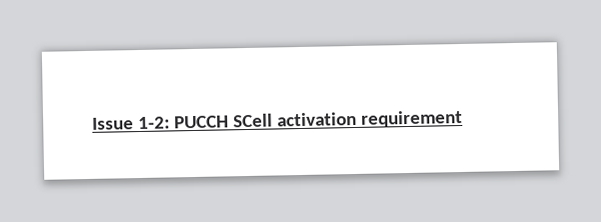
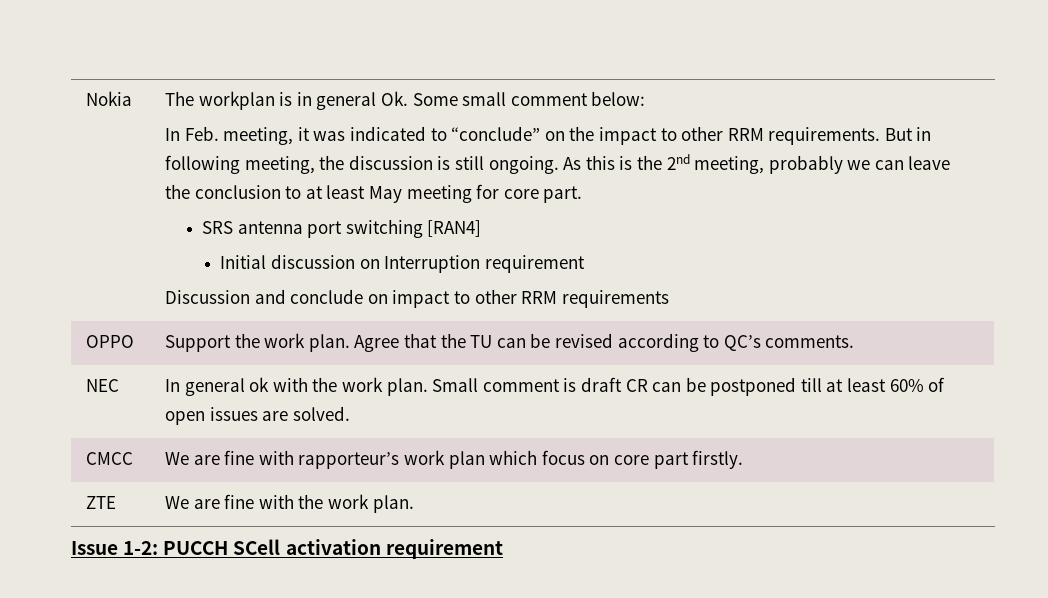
(92, 123) none -> [86,91,133,106] [165,91,646,110] [165,126,932,145] [165,154,951,174] [165,184,583,203] [202,219,482,238] [220,254,585,273] [165,289,669,308] [86,335,135,348] [165,333,855,352] [86,379,120,392] [165,377,946,396] [165,406,350,425] [86,452,134,465] [165,450,744,469] [86,496,117,509] [165,494,414,513] Nokia | The workplan is in general Ok. Some small comment below: // In Feb. meeting, it was indicated to “conclude” on the impact to other RRM requirements. But in following meeting, the discussion is still ongoing. As this is the 2nd meeting, probably we can leave the conclusion to at least May meeting for core part. // SRS antenna port switching [RAN4] // Initial discussion on Interruption requirement // Discussion and conclude on impact to other RRM requirements // OPPO | Support the work plan. Agree that the TU can be revised according to QC’s comments. // NEC | In general ok with the work plan. Small comment is draft CR can be postponed till at least 60% of open issues are solved. // CMCC | We are fine with rapporteur’s work plan which focus on core part firstly. // ZTE | We are fine with the work plan. //

